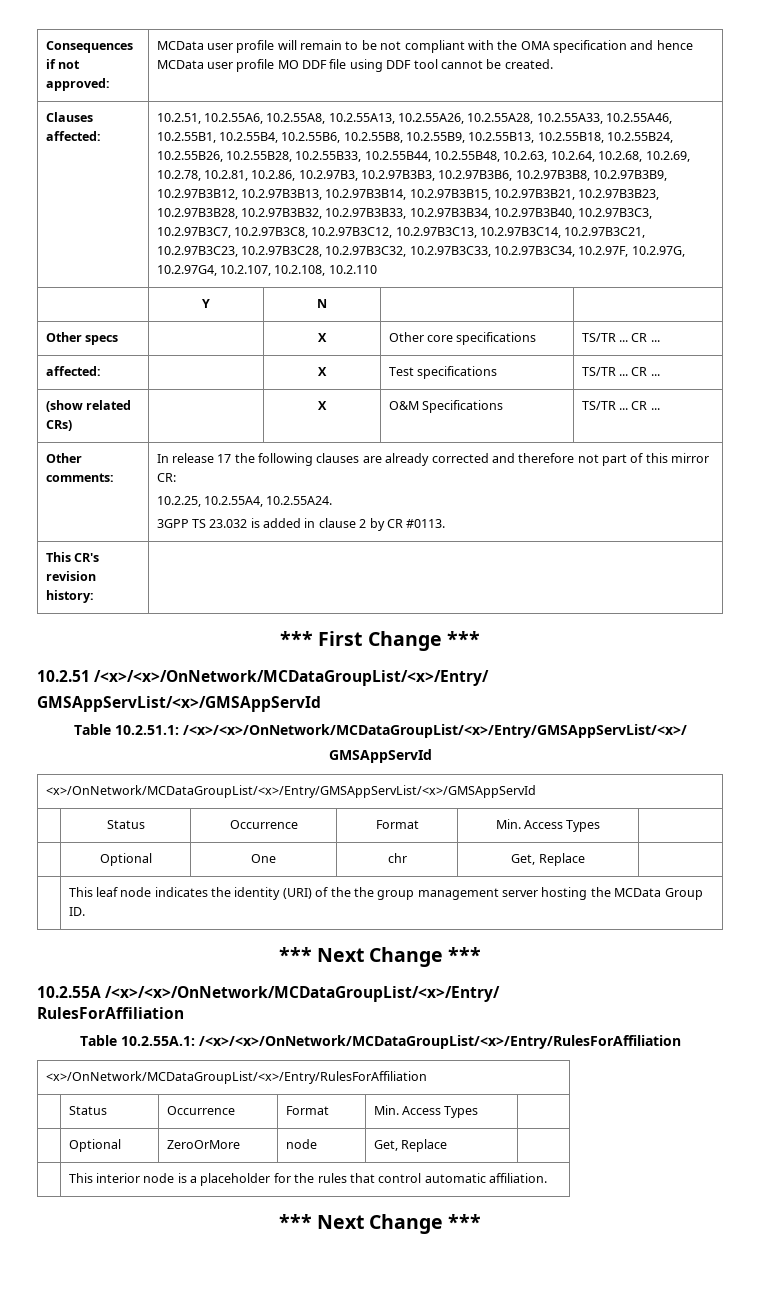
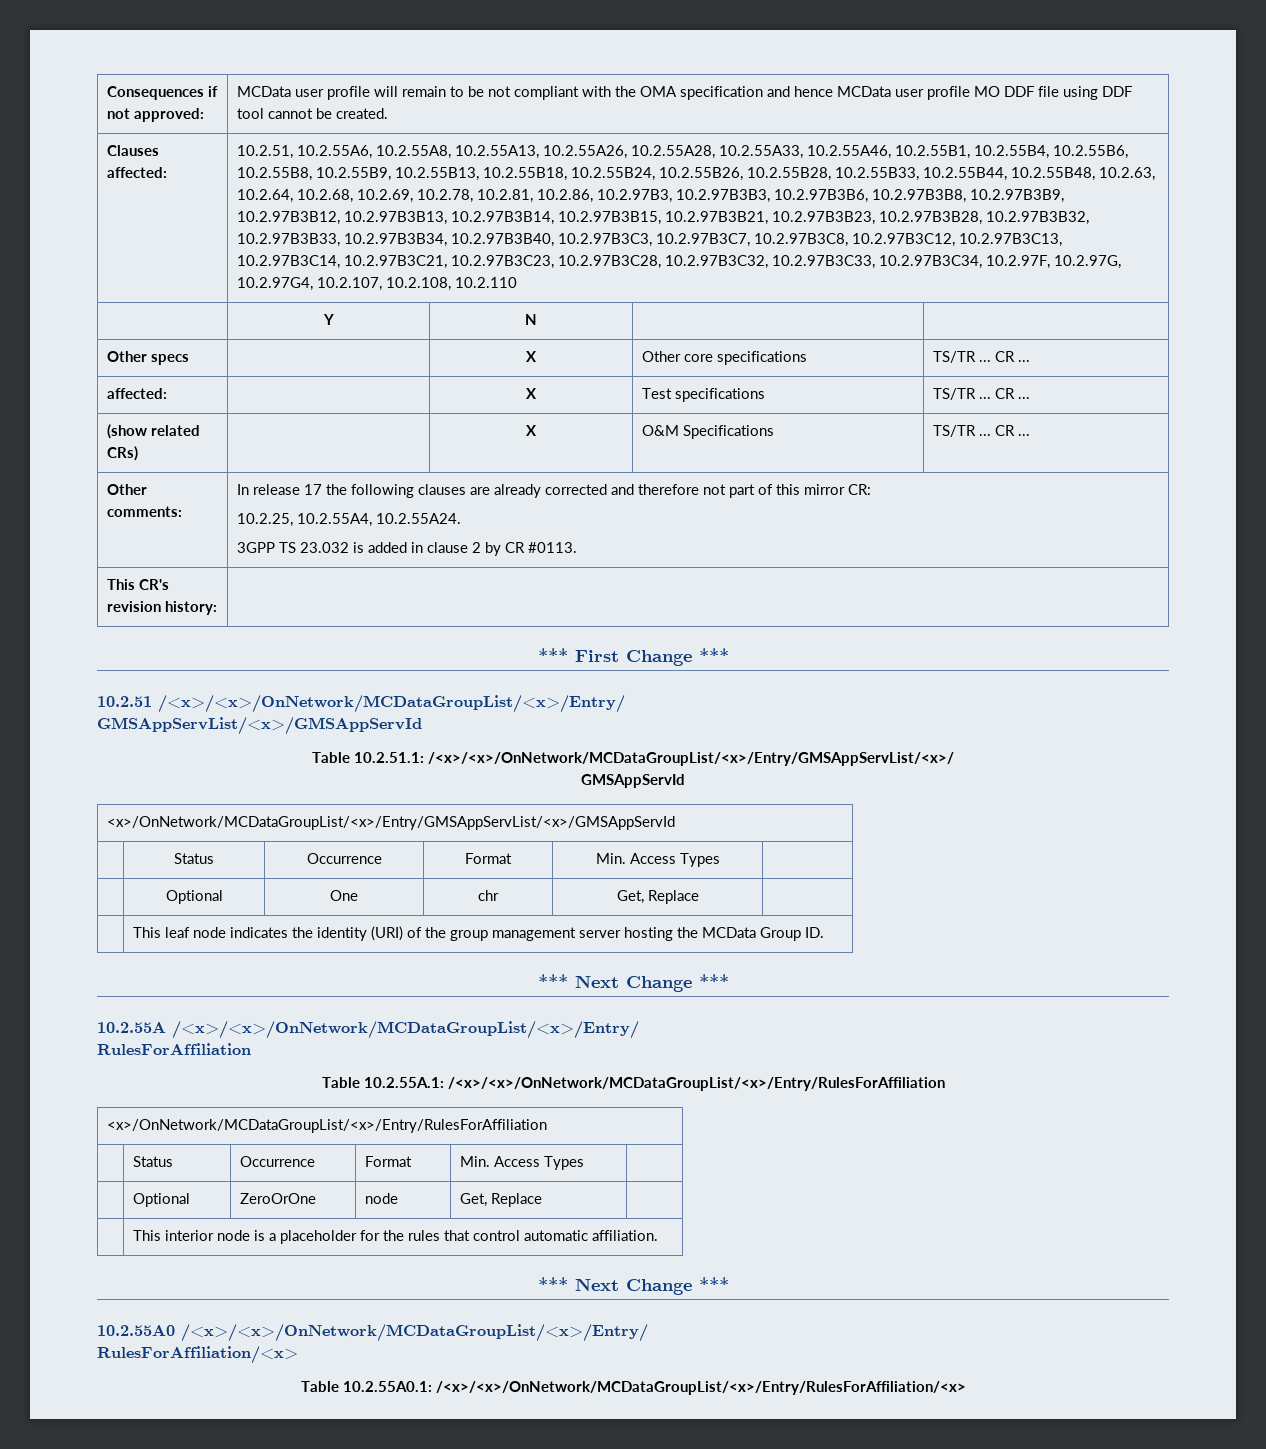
[353,887,374,897] the -> (446, 932) none
[166,1140,240,1149] ZeroOrMore -> [239,1193,316,1204] ZeroOrOne
(482, 1221) none -> [97,1324,648,1342] [97,1346,298,1364] [300,1381,966,1395] // 10.2.55A0 /<x>/<x>/OnNetwork/MCDataGroupList/<x>/Entry/ // RulesForAffiliation/<x> // Table 10.2.55A0.1: /<x>/<x>/OnNetwork/MCDataGroupList/<x>/Entry/RulesForAffiliation/<x>

